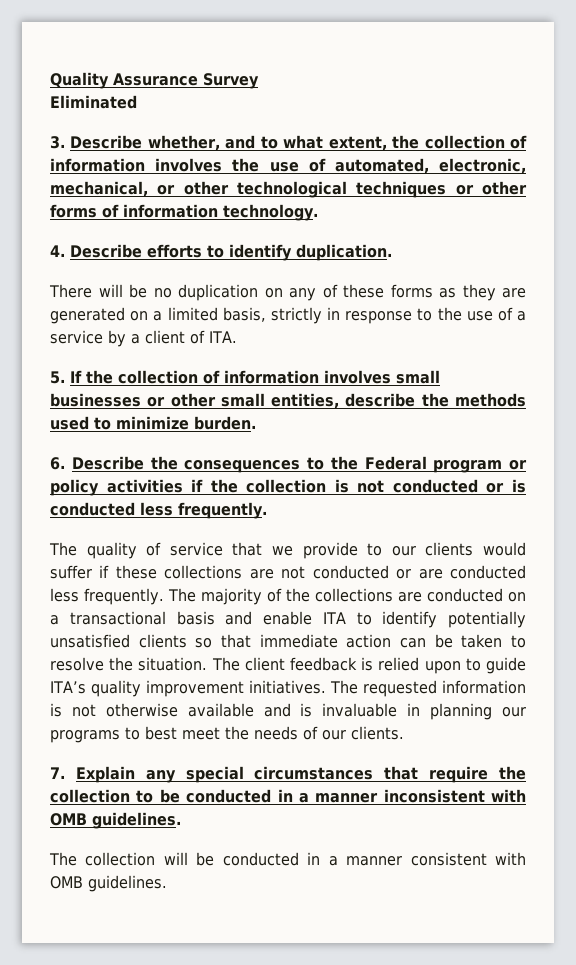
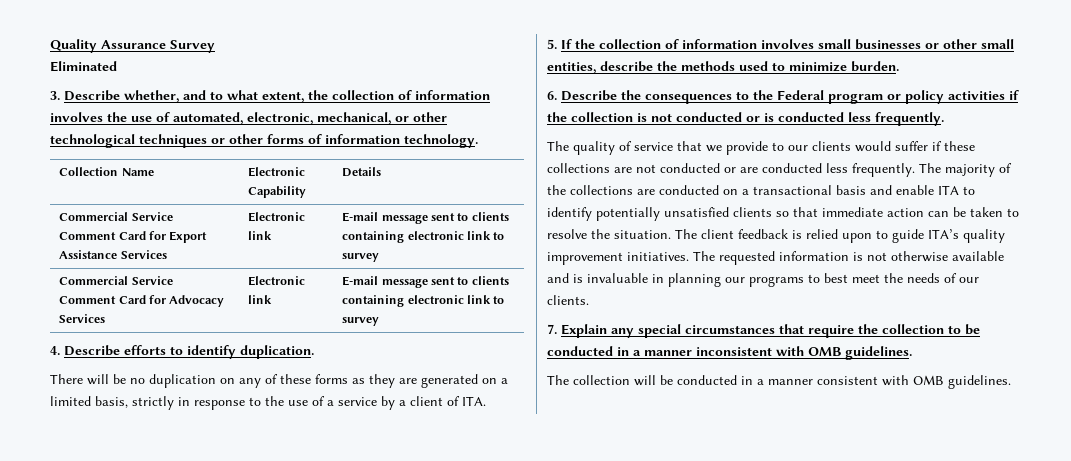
(318, 212) none -> [59,167,154,176] [248,167,306,177] [248,186,307,198] [342,167,382,177] [59,212,173,221] [59,231,208,243] [59,250,167,259] [248,212,306,222] [248,231,273,240] [342,212,509,224] [342,231,505,243] [342,253,380,262] [59,276,173,285] [59,295,225,307] [59,314,106,323] [248,276,306,286] [248,295,273,304] [342,276,509,288] [342,295,505,307] [342,317,380,326] // Collection Name | Electronic Capability | Details // Commercial Service Comment Card for Export Assistance Services | Electronic link | E-mail message sent to clients containing electronic link to survey // Commercial Service Comment Card for Advocacy Services | Electronic link | E-mail message sent to clients containing electronic link to survey

